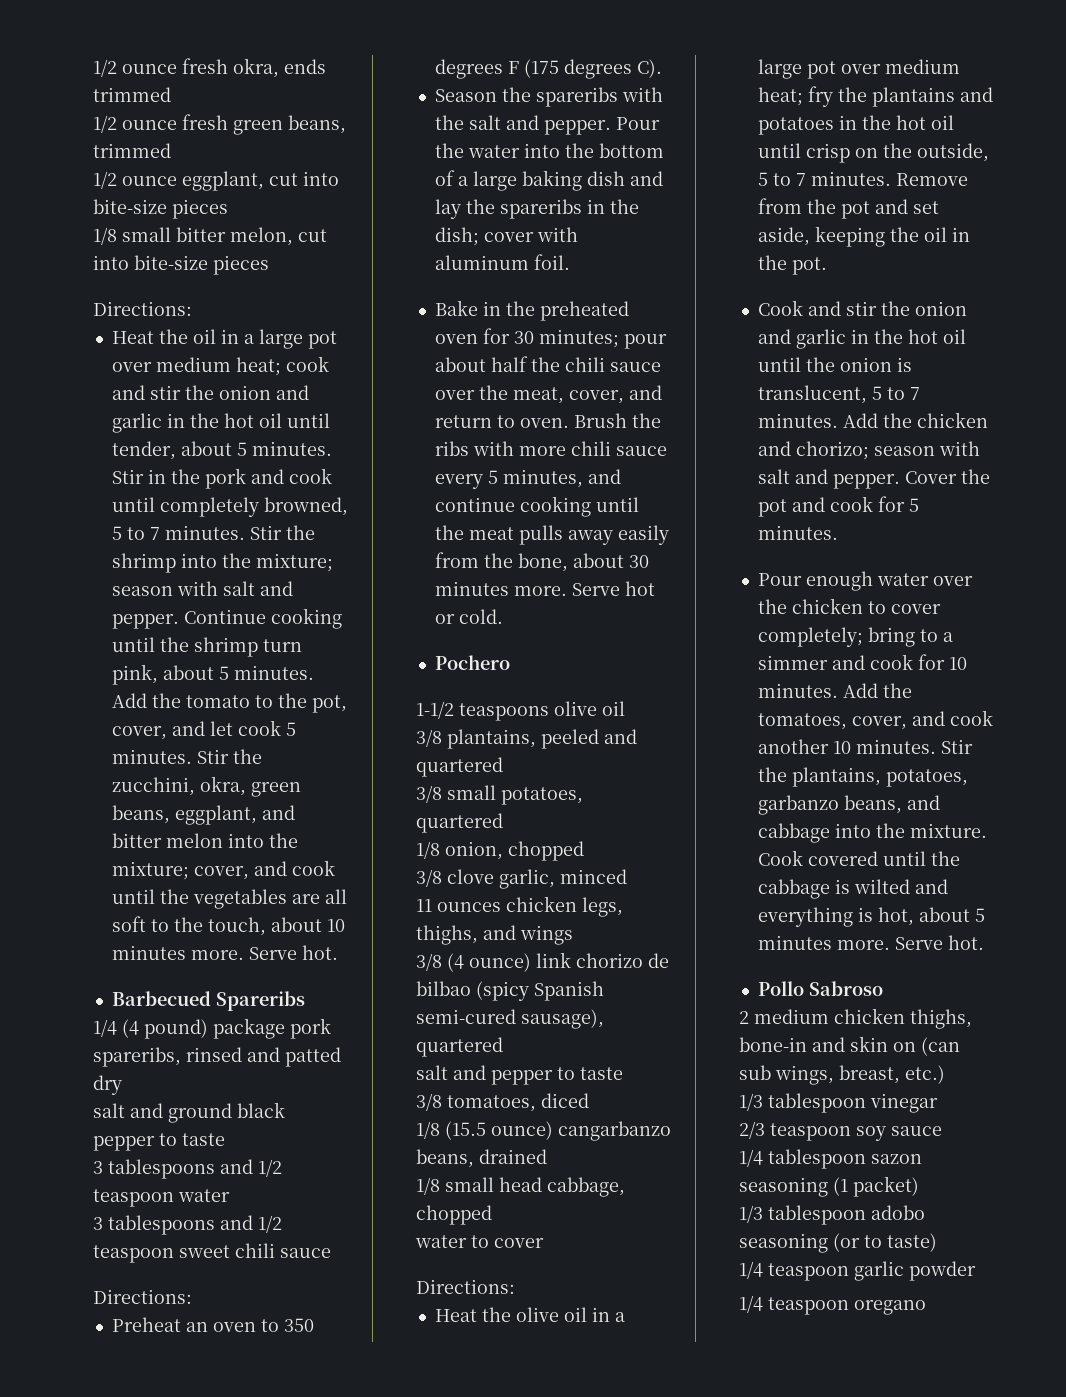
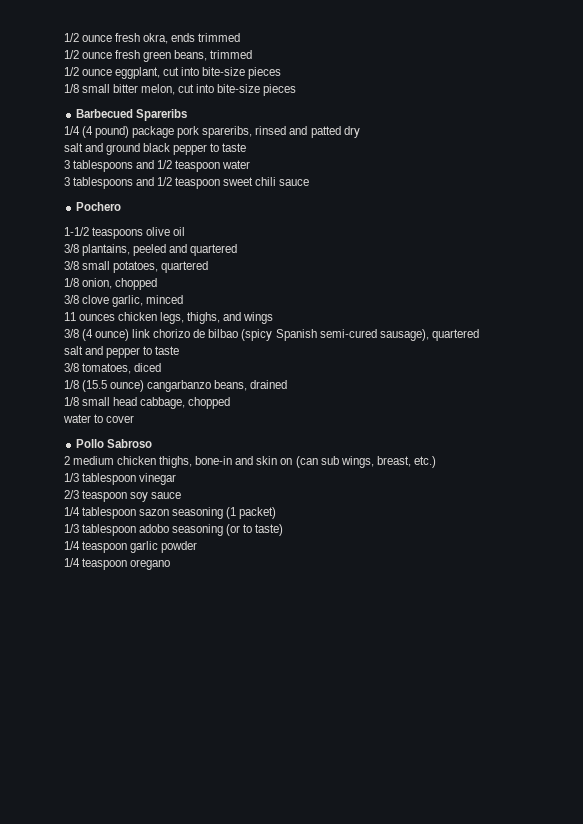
[92,301,192,316] [112,329,338,349] [112,356,330,376] [112,385,310,400] [112,413,331,433] [112,441,333,460] [112,468,333,489] [112,497,349,517] [112,525,316,540] [112,553,334,573] [112,581,294,596] [112,608,343,629] [112,637,303,657] [112,664,315,685] [112,693,348,713] [112,720,297,740] [112,749,263,764] [112,776,302,797] [112,805,296,825] [112,833,299,848] [112,860,336,880] [112,889,348,909] [112,916,346,936] [112,945,339,960] // Directions: // Heat the oil in a large pot over medium heat; cook and stir the onion and garlic in the hot oil until tender, about 5 minutes. Stir in the pork and cook until completely browned, 5 to 7 minutes. Stir the shrimp into the mixture; season with salt and pepper. Continue cooking until the shrimp turn pink, about 5 minutes. Add the tomato to the pot, cover, and let cook 5 minutes. Stir the zucchini, okra, green beans, eggplant, and bitter melon into the mixture; cover, and cook until the vegetables are all soft to the touch, about 10 minutes more. Serve hot. -> (297, 90) none
[92,1289,192,1304] [112,1317,315,1332] [435,59,663,79] [435,87,664,107] [435,115,661,135] [435,143,665,158] [435,170,664,191] [435,199,640,219] [435,227,579,246] [435,254,571,270] [435,300,630,321] [435,328,668,349] [435,356,662,372] [435,385,663,404] [435,413,662,428] [435,441,668,456] [435,469,622,489] [435,496,640,517] [435,525,670,545] [435,552,650,572] [435,581,656,596] [435,609,504,624] // Directions: // Preheat an oven to 350 degrees F (175 degrees C). // Season the spareribs with the salt and pepper. Pour the water into the bottom of a large baking dish and lay the spareribs in the dish; cover with aluminum foil. // Bake in the preheated oven for 30 minutes; pour about half the chili sauce over the meat, cover, and return to oven. Brush the ribs with more chili sauce every 5 minutes, and continue cooking until the meat pulls away easily from the bone, about 30 minutes more. Serve hot or cold. -> (310, 182) none
[415,1279,515,1294] [435,1307,626,1322] [758,59,961,79] [758,86,994,107] [758,115,955,135] [758,143,990,163] [758,171,969,186] [758,198,940,219] [758,226,971,247] [758,255,828,275] [758,300,968,316] [758,329,967,349] [758,357,913,372] [758,385,921,404] [758,412,989,428] [758,441,981,460] [758,469,991,489] [758,496,920,517] [758,525,839,540] [758,571,974,591] [758,598,942,614] [758,627,954,647] [758,654,968,670] [758,683,913,698] [758,710,994,730] [758,739,974,754] [758,767,969,787] [758,795,941,815] [758,823,988,843] [758,850,961,866] [758,879,949,899] [758,907,986,927] [758,935,985,950] // Directions: // Heat the olive oil in a large pot over medium heat; fry the plantains and potatoes in the hot oil until crisp on the outside, 5 to 7 minutes. Remove from the pot and set aside, keeping the oil in the pot. // Cook and stir the onion and garlic in the hot oil until the onion is translucent, 5 to 7 minutes. Add the chicken and chorizo; season with salt and pepper. Cover the pot and cook for 5 minutes. // Pour enough water over the chicken to cover completely; bring to a simmer and cook for 10 minutes. Add the tomatoes, cover, and cook another 10 minutes. Stir the plantains, potatoes, garbanzo beans, and cabbage into the mixture. Cook covered until the cabbage is wilted and everything is hot, about 5 minutes more. Serve hot. -> (134, 419) none

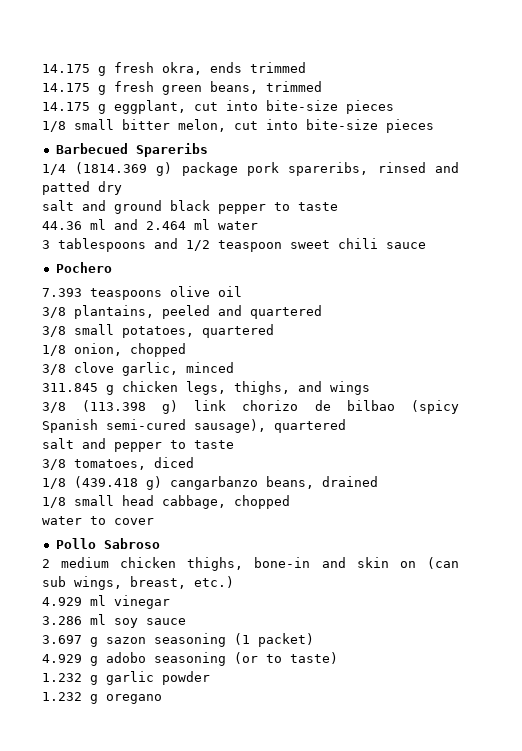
[63,33,112,42] 1/2 ounce -> [41,64,106,76] 14.175 g
[63,50,112,59] 1/2 ounce -> [41,83,106,95] 14.175 g
[63,67,112,76] 1/2 ounce -> [41,102,106,114] 14.175 g
[81,126,129,138] (4 pound) -> [75,162,173,176] (1814.369 g)
[63,160,221,172] 3 tablespoons and 1/2 teaspoon -> [41,219,210,230] 44.36 ml and 2.464 ml
[63,227,89,236] 1-1/2 -> [41,288,82,297] 7.393
[63,312,115,321] 11 ounces -> [41,383,114,395] 311.845 g
[81,329,129,341] (4 ounce) -> [81,400,179,414] (113.398 g)
[81,380,144,392] (15.5 ounce) -> [73,476,162,490] (439.418 g)
[63,473,136,485] 1/3 tablespoon -> [41,595,106,606] 4.929 ml
[63,490,127,502] 2/3 teaspoon -> [41,614,106,625] 3.286 ml
[63,507,136,519] 1/4 tablespoon -> [41,635,98,647] 3.697 g
[63,524,136,536] 1/3 tablespoon -> [41,654,98,666] 4.929 g
[63,541,127,553] 1/4 teaspoon -> [41,673,98,685] 1.232 g
[63,558,127,570] 1/4 teaspoon -> [41,692,98,704] 1.232 g

